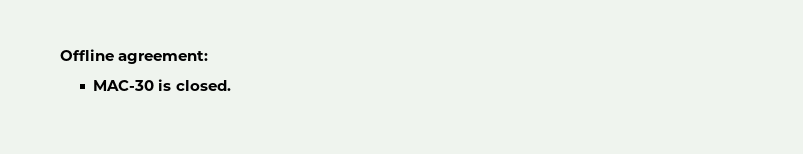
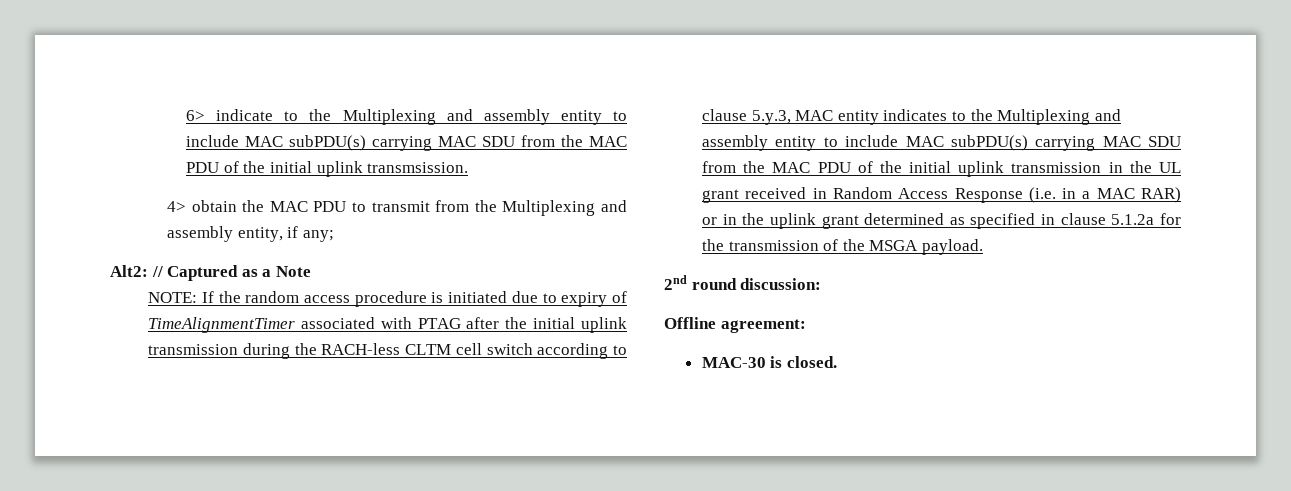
(60, 55) none -> [186,109,627,125] [186,135,627,151] [186,161,469,177] [167,200,627,216] [167,226,334,242] [110,265,311,281] [148,291,628,307] [148,317,627,333] [148,343,627,359] [702,109,1121,125] [702,135,1181,151] [702,161,1181,177] [702,187,1181,203] [702,213,1181,229] [702,239,984,255] [664,275,822,290] 6> indicate to the Multiplexing and assembly entity to include MAC subPDU(s) carrying MAC SDU from the MAC PDU of the initial uplink transmsission. // 4> obtain the MAC PDU to transmit from the Multiplexing and assembly entity, if any; // Alt2: // Captured as a Note // NOTE: If the random access procedure is initiated due to expiry of TimeAlignmentTimer associated with PTAG after the initial uplink transmission during the RACH-less CLTM cell switch according to clause 5.y.3, MAC entity indicates to the Multiplexing and assembly entity to include MAC subPDU(s) carrying MAC SDU from the MAC PDU of the initial uplink transmission in the UL grant received in Random Access Response (i.e. in a MAC RAR) or in the uplink grant determined as specified in clause 5.1.2a for the transmission of the MSGA payload. // 2nd round discussion: //

